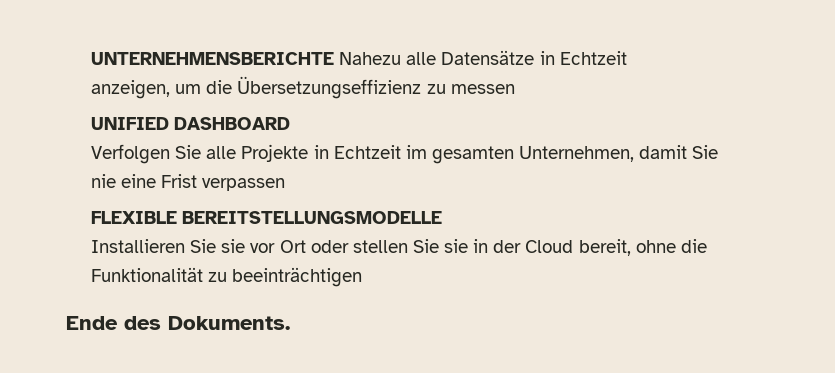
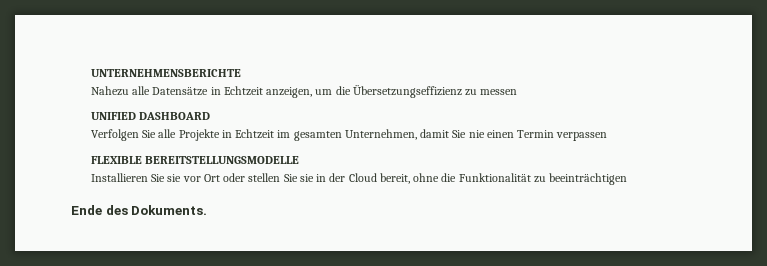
(334, 58) none -> (241, 73) //
(627, 58) // -> (263, 91) none
[121,174,198,188] eine Frist -> [486,130,555,138] einen Termin

